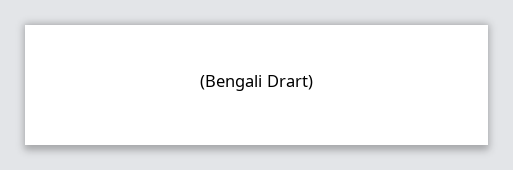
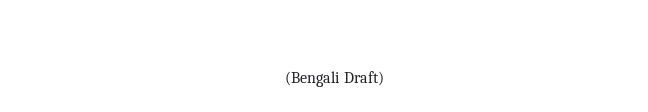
[266,75,313,90] Drart) -> [343,71,384,86] Draft)

